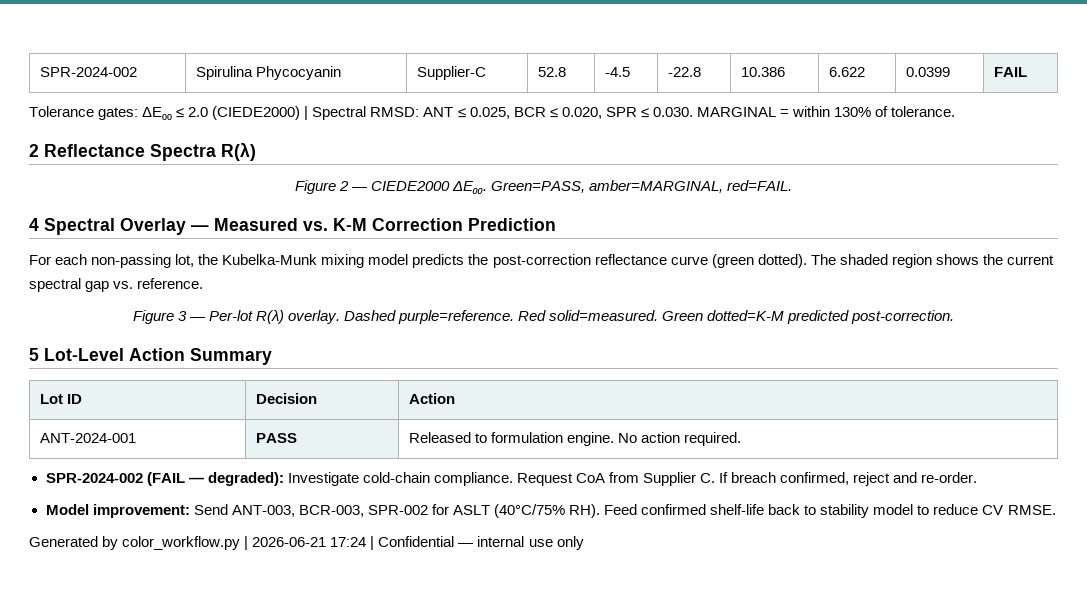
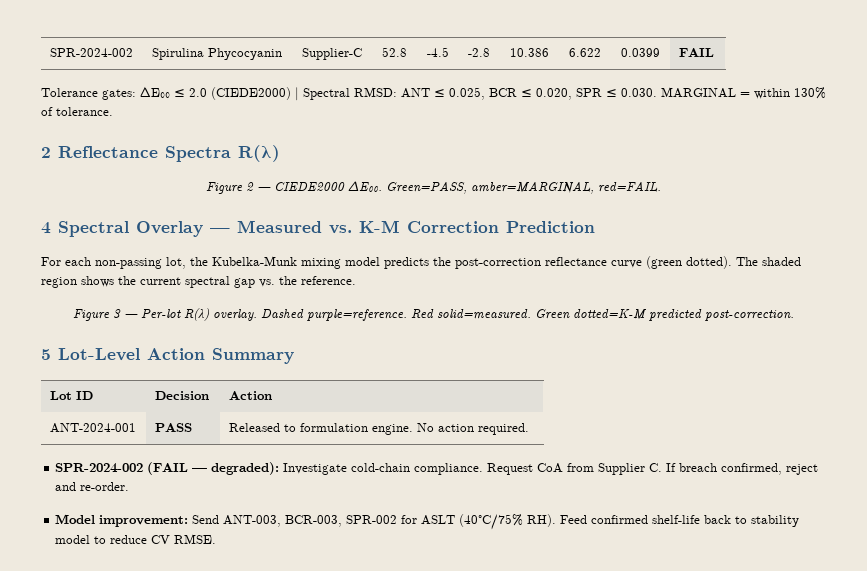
[668,67,702,77] -22.8 -> [468,48,491,57] -2.8
(134, 285) none -> [279,276,297,285] the
[29,536,584,550] // Generated by color_workflow.py | 2026-06-21 17:24 | Confidential — internal use only -> (217, 539) none

